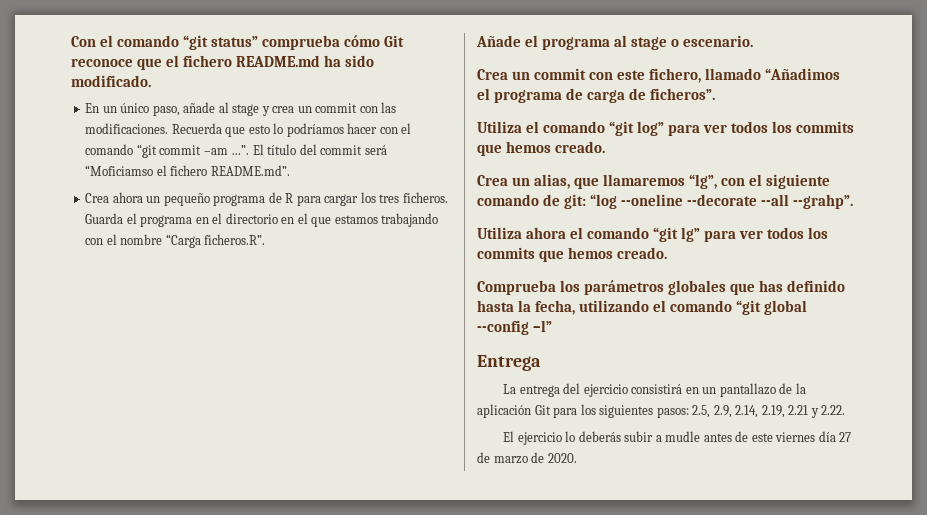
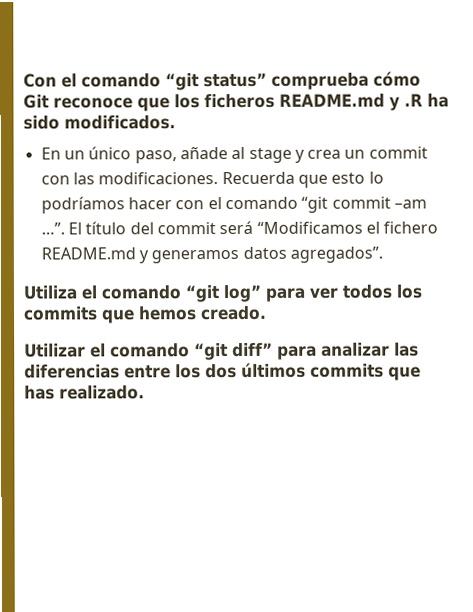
[166,55,321,67] el fichero README.md -> [174,93,423,111] los ficheros README.md y .R
[71,75,151,87] modificado. -> [64,115,176,130] modificados.
[85,165,290,176] [85,192,448,206] [85,213,439,227] [85,234,266,248] [476,35,754,50] [477,68,841,83] [477,88,716,103] “Moficiamso el fichero README.md”. // Crea ahora un pequeño programa de R para cargar los tres ficheros. Guarda el programa en el directorio en el que estamos trabajando con el nombre “Carga ficheros.R”. // Añade el programa al stage o escenario. // Crea un commit con este fichero, llamado “Añadimos el programa de carga de ficheros”. -> [256,221,439,234] [40,246,383,264] “Modificamos el fichero README.md y generamos datos agregados”.
[477,174,831,189] [477,194,854,209] [477,227,829,242] [477,247,668,262] [477,280,846,295] [477,300,808,315] [477,320,553,335] [477,355,541,371] [503,383,806,397] [477,404,846,418] [503,431,852,445] [477,452,577,464] Crea un alias, que llamaremos “lg”, con el siguiente comando de git: “log --oneline --decorate --all --grahp”. // Utiliza ahora el comando “git lg” para ver todos los commits que hemos creado. // Comprueba los parámetros globales que has definido hasta la fecha, utilizando el comando “git global --config –l” // Entrega // La entrega del ejercicio consistirá en un pantallazo de la aplicación Git para los siguientes pasos: 2.5, 2.9, 2.14, 2.19, 2.21 y 2.22. // El ejercicio lo deberás subir a mudle antes de este viernes día 27 de marzo de 2020. -> [24,342,419,361] [24,362,421,381] [24,385,145,400] Utilizar el comando “git diff” para analizar las diferencias entre los dos últimos commits que has realizado.

